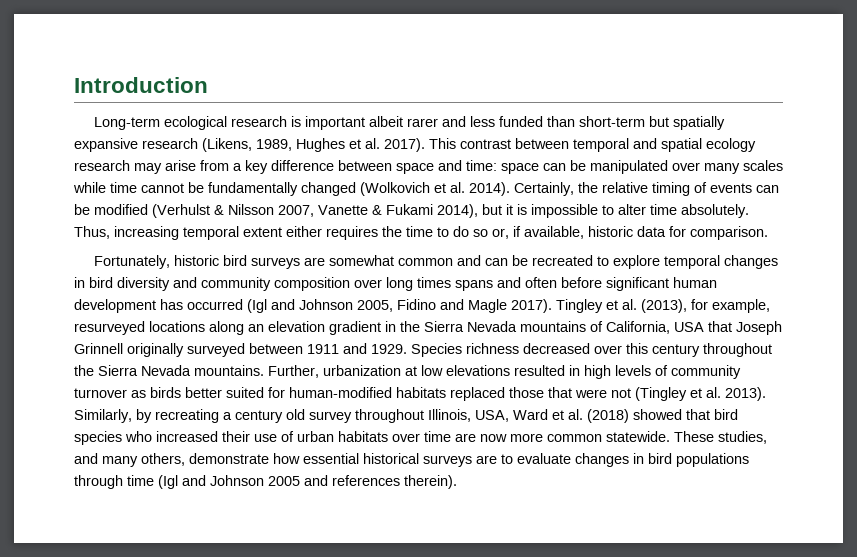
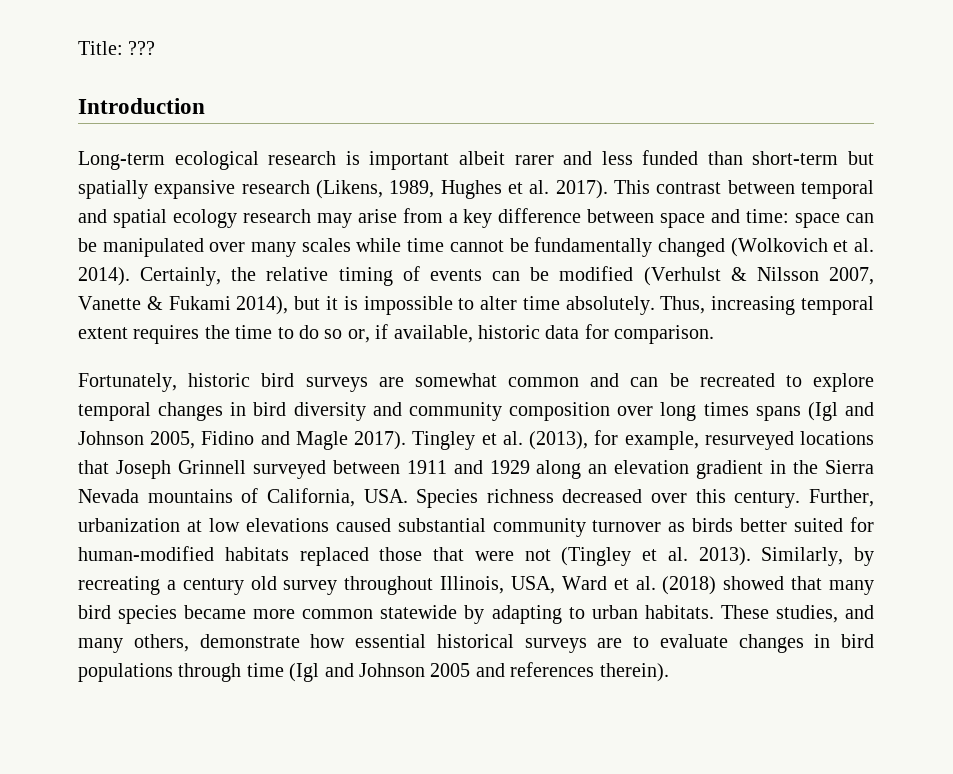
(74, 85) none -> [78,41,156,55] Title: ??? //
[286,226,322,237] either -> (128, 333) none
[497,277,717,291] [74,299,243,313] and often before significant human development has occurred -> (801, 413) none
(205, 326) none -> [78,460,530,479] that Joseph Grinnell surveyed between 1911 and 1929
[674,321,782,335] [74,343,407,357] USA that Joseph Grinnell originally surveyed between 1911 and 1929. -> [363,489,408,503] USA.
[652,343,772,357] [74,365,264,376] century throughout the Sierra Nevada mountains. -> [734,491,801,508] century.
[514,365,668,379] resulted in high levels of -> [335,518,486,532] caused substantial
(710, 414) none -> [829,580,875,595] many
[125,431,670,442] who increased their use of urban habitats over time are now more common statewide. -> [184,605,714,624] became more common statewide by adapting to urban habitats.

